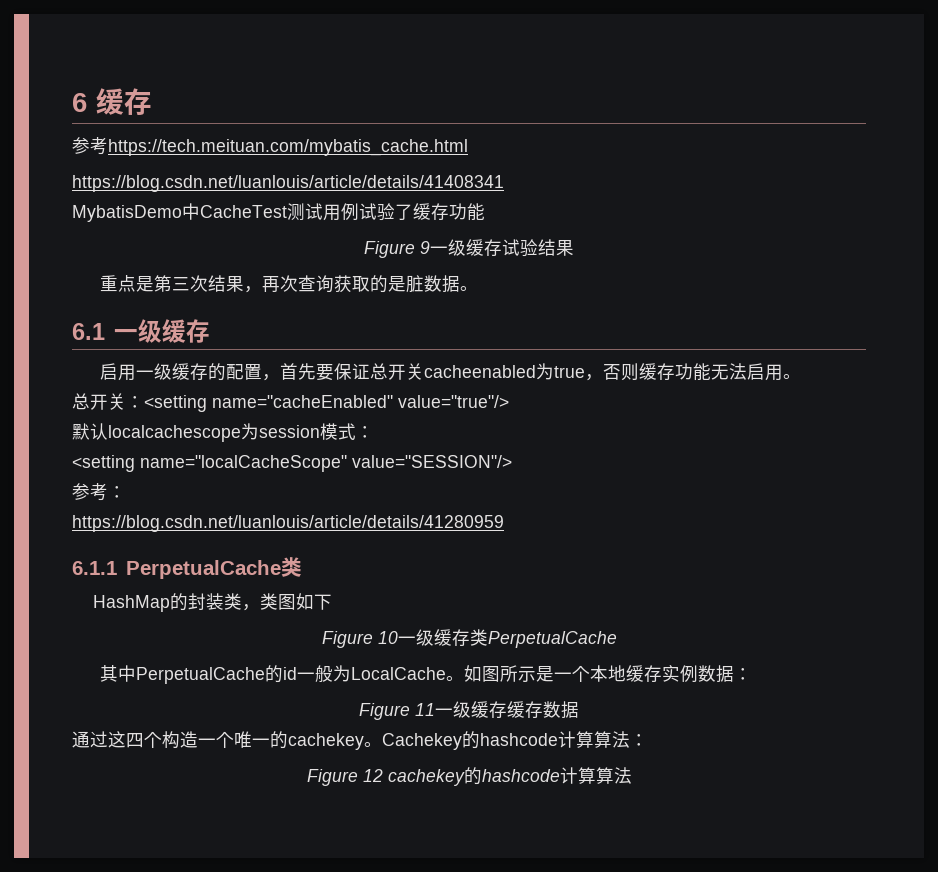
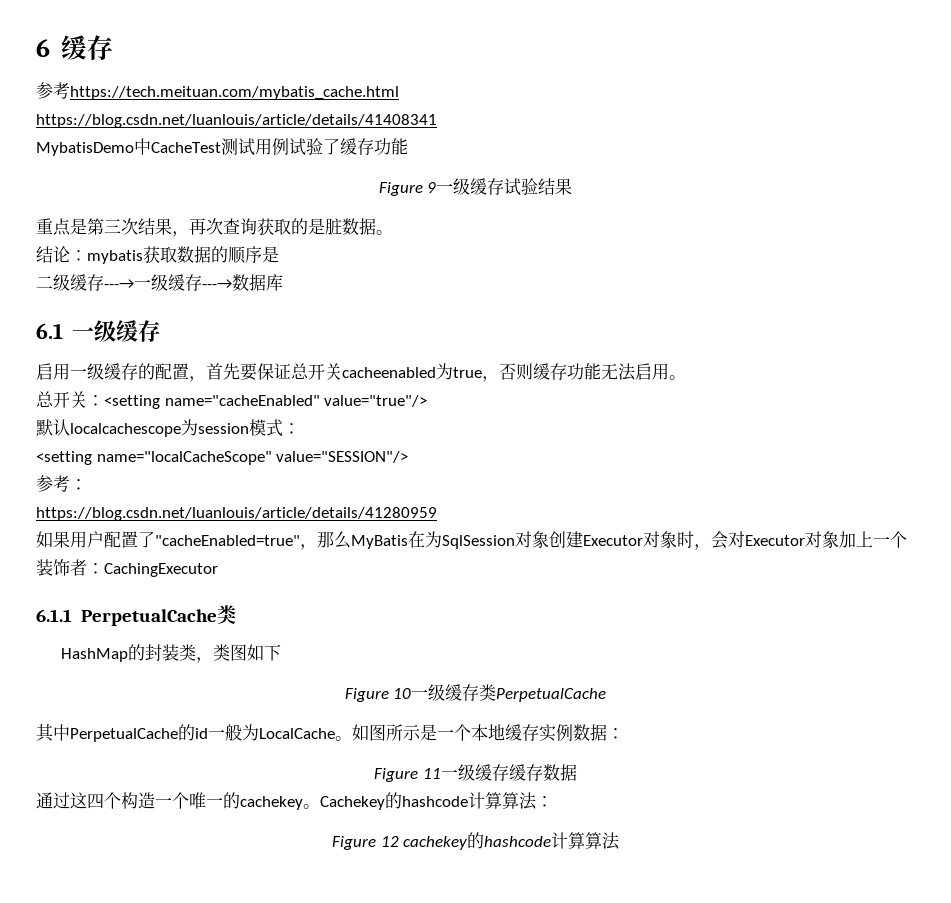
(478, 288) none -> [36,246,279,264] [36,274,283,291] // 结论：mybatis获取数据的顺序是 // 二级缓存---→一级缓存---→数据库
(504, 523) none -> [36,531,907,550] [36,559,218,577] // 如果用户配置了"cacheEnabled=true"，那么MyBatis在为SqlSession对象创建Executor对象时，会对Executor对象加上一个装饰者：CachingExecutor

